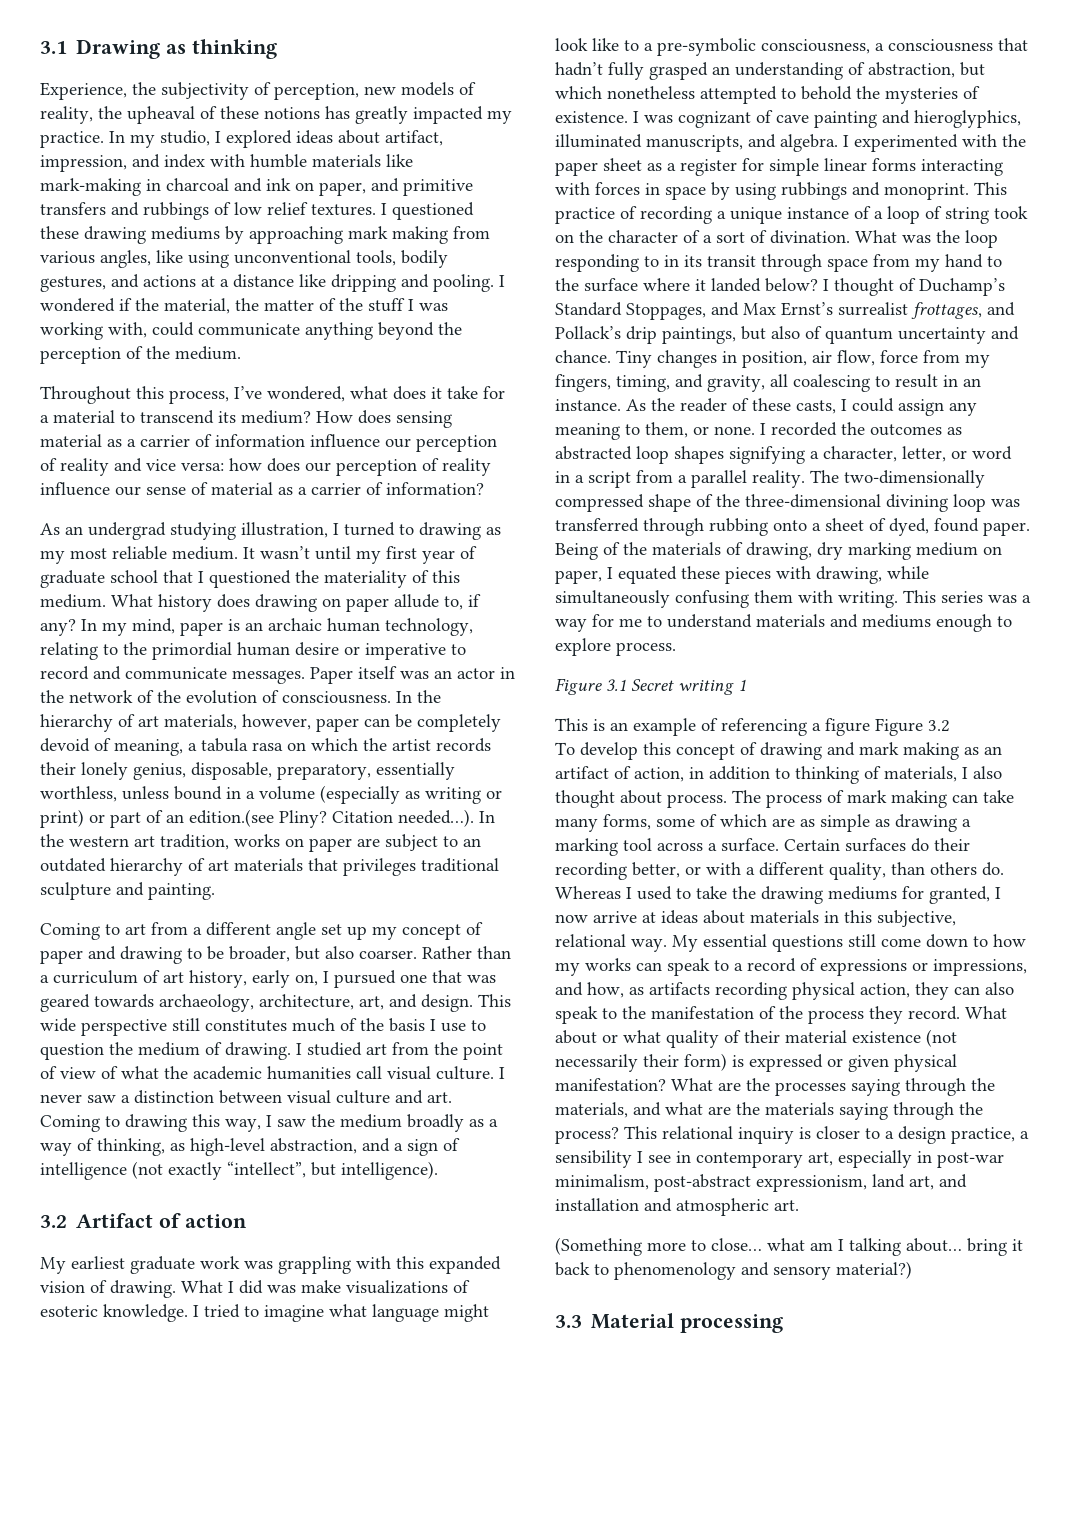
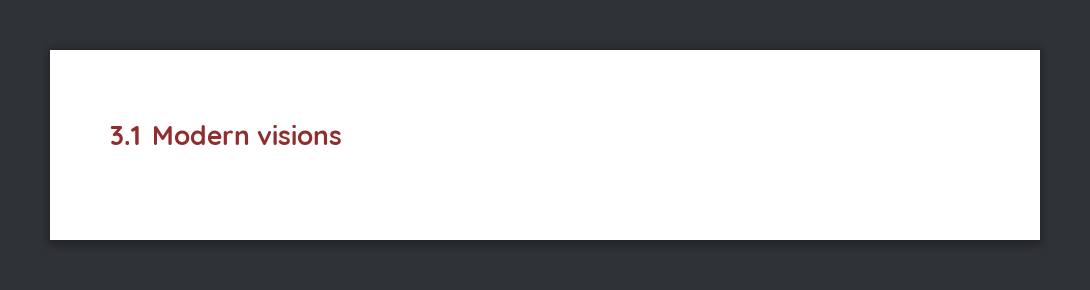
[40,39,277,59] [40,82,476,100] [40,106,512,124] [40,130,443,148] [40,154,413,172] [40,178,473,196] [40,202,474,220] [40,226,490,244] [40,250,448,268] [40,274,505,292] [40,298,448,314] [40,322,462,340] [40,346,241,364] [40,386,505,404] [40,410,452,428] [40,434,497,452] [40,458,491,476] [40,482,484,496] [40,522,501,540] [40,546,477,564] [40,570,460,588] [40,594,481,612] [40,618,473,636] [40,642,466,660] [40,666,515,684] [40,690,441,704] [40,714,501,732] [40,738,491,756] [40,762,455,780] [40,785,502,804] [40,809,495,828] [40,834,481,852] [40,858,499,876] [40,882,215,900] [40,922,483,940] [40,946,511,964] [40,970,496,988] [40,994,511,1012] [40,1018,486,1036] [40,1042,503,1060] [40,1066,505,1080] [40,1090,452,1104] [40,1114,498,1132] [40,1138,460,1156] [40,1161,438,1180] [40,1213,247,1228] [40,1256,501,1274] [40,1280,470,1298] [40,1304,489,1322] [555,38,1028,56] [555,62,985,80] [555,86,980,104] [555,110,1021,128] [555,134,1026,152] [555,158,1003,176] [555,182,1007,200] [555,206,1028,224] [555,230,998,248] [555,254,1002,272] [555,278,1005,296] [555,302,1015,320] [555,326,1019,344] [555,350,990,368] [555,374,981,392] [555,398,977,416] [555,422,962,440] [555,446,1012,464] [555,470,985,488] [555,494,1020,512] [555,518,1030,536] [555,542,1002,560] [555,566,929,584] [555,590,1031,608] [555,614,1012,632] [555,638,676,656] [555,678,746,695] [555,718,950,736] [555,742,1002,760] [555,766,1002,784] [555,790,1014,808] [555,814,971,832] [555,838,970,856] [555,862,1004,880] [555,886,1001,904] [555,910,956,927] [555,934,1026,952] [555,958,1027,976] [555,982,1014,1000] [555,1006,1007,1024] [555,1029,957,1048] [555,1053,957,1072] [555,1078,995,1096] [555,1102,983,1120] [555,1126,1029,1144] [555,1150,1004,1168] [555,1174,967,1192] [555,1198,799,1216] [555,1237,1023,1256] [555,1261,912,1280] [555,1313,784,1333] 3.1 Drawing as thinking // Experience, the subjectivity of perception, new models of reality, the upheaval of these notions has greatly impacted my practice. In my studio, I explored ideas about artifact, impression, and index with humble materials like mark-making in charcoal and ink on paper, and primitive transfers and rubbings of low relief textures. I questioned these drawing mediums by approaching mark making from various angles, like using unconventional tools, bodily gestures, and actions at a distance like dripping and pooling. I wondered if the material, the matter of the stuff I was working with, could communicate anything beyond the perception of the medium. // Throughout this process, I’ve wondered, what does it take for a material to transcend its medium? How does sensing material as a carrier of information influence our perception of reality and vice versa: how does our perception of reality influence our sense of material as a carrier of information? // As an undergrad studying illustration, I turned to drawing as my most reliable medium. It wasn’t until my first year of graduate school that I questioned the materiality of this medium. What history does drawing on paper allude to, if any? In my mind, paper is an archaic human technology, relating to the primordial human desire or imperative to record and communicate messages. Paper itself was an actor in the network of the evolution of consciousness. In the hierarchy of art materials, however, paper can be completely devoid of meaning, a tabula rasa on which the artist records their lonely genius, disposable, preparatory, essentially worthless, unless bound in a volume (especially as writing or print) or part of an edition.(see Pliny? Citation needed…). In the western art tradition, works on paper are subject to an outdated hierarchy of art materials that privileges traditional sculpture and painting. // Coming to art from a different angle set up my concept of paper and drawing to be broader, but also coarser. Rather than a curriculum of art history, early on, I pursued one that was geared towards archaeology, architecture, art, and design. This wide perspective still constitutes much of the basis I use to question the medium of drawing. I studied art from the point of view of what the academic humanities call visual culture. I never saw a distinction between visual culture and art. Coming to drawing this way, I saw the medium broadly as a way of thinking, as high-level abstraction, and a sign of intelligence (not exactly “intellect”, but intelligence). // 3.2 Artifact of action // My earliest graduate work was grappling with this expanded vision of drawing. What I did was make visualizations of esoteric knowledge. I tried to imagine what language might look like to a pre-symbolic consciousness, a consciousness that hadn’t fully grasped an understanding of abstraction, but which nonetheless attempted to behold the mysteries of existence. I was cognizant of cave painting and hieroglyphics, illuminated manuscripts, and algebra. I experimented with the paper sheet as a register for simple linear forms interacting with forces in space by using rubbings and monoprint. This practice of recording a unique instance of a loop of string took on the character of a sort of divination. What was the loop responding to in its transit through space from my hand to the surface where it landed below? I thought of Duchamp’s Standard Stoppages, and Max Ernst’s surrealist frottages, and Pollack’s drip paintings, but also of quantum uncertainty and chance. Tiny changes in position, air flow, force from my fingers, timing, and gravity, all coalescing to result in an instance. As the reader of these casts, I could assign any meaning to them, or none. I recorded the outcomes as abstracted loop shapes signifying a character, letter, or word in a script from a parallel reality. The two-dimensionally compressed shape of the three-dimensional divining loop was transferred through rubbing onto a sheet of dyed, found paper. Being of the materials of drawing, dry marking medium on paper, I equated these pieces with drawing, while simultaneously confusing them with writing. This series was a way for me to understand materials and mediums enough to explore process. // Figure 3.1 Secret writing 1 // This is an example of referencing a figure Figure 3.2 // To develop this concept of drawing and mark making as an artifact of action, in addition to thinking of materials, I also thought about process. The process of mark making can take many forms, some of which are as simple as drawing a marking tool across a surface. Certain surfaces do their recording better, or with a different quality, than others do. Whereas I used to take the drawing mediums for granted, I now arrive at ideas about materials in this subjective, relational way. My essential questions still come down to how my works can speak to a record of expressions or impressions, and how, as artifacts recording physical action, they can also speak to the manifestation of the process they record. What about or what quality of their material existence (not necessarily their form) is expressed or given physical manifestation? What are the processes saying through the materials, and what are the materials saying through the process? This relational inquiry is closer to a design practice, a sensibility I see in contemporary art, especially in post-war minimalism, post-abstract expressionism, land art, and installation and atmospheric art. // (Something more to close… what am I talking about… bring it back to phenomenology and sensory material?) // 3.3 Material processing -> [110,124,342,145] 3.1 Modern visions

